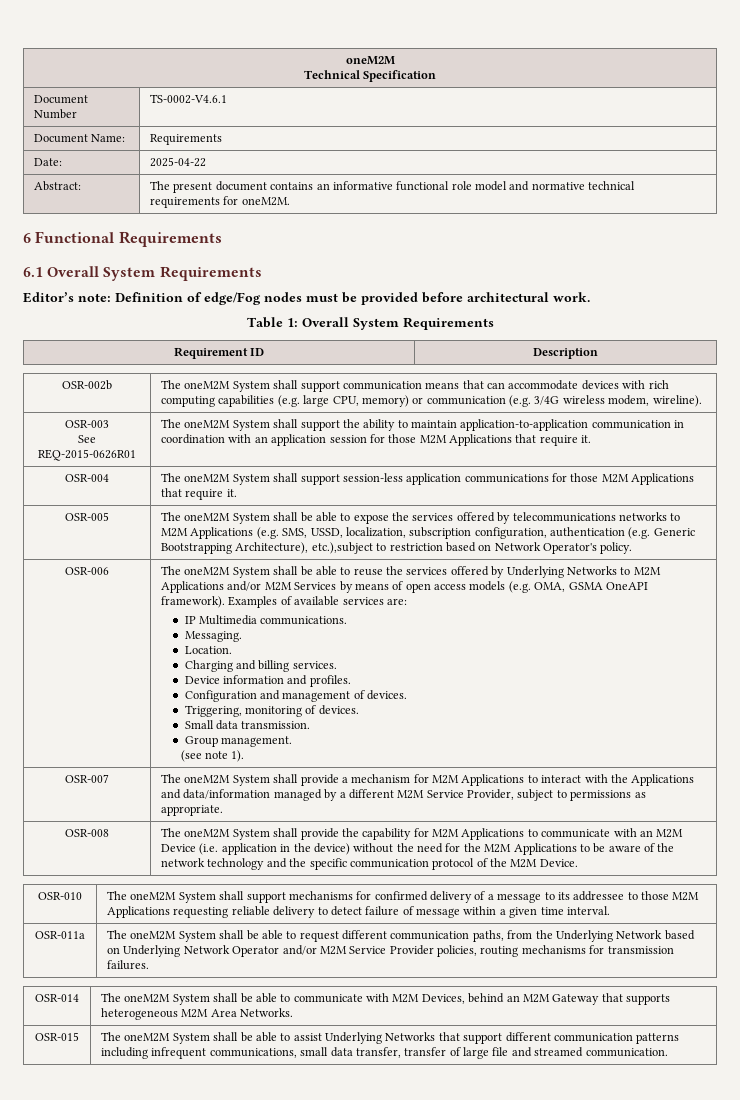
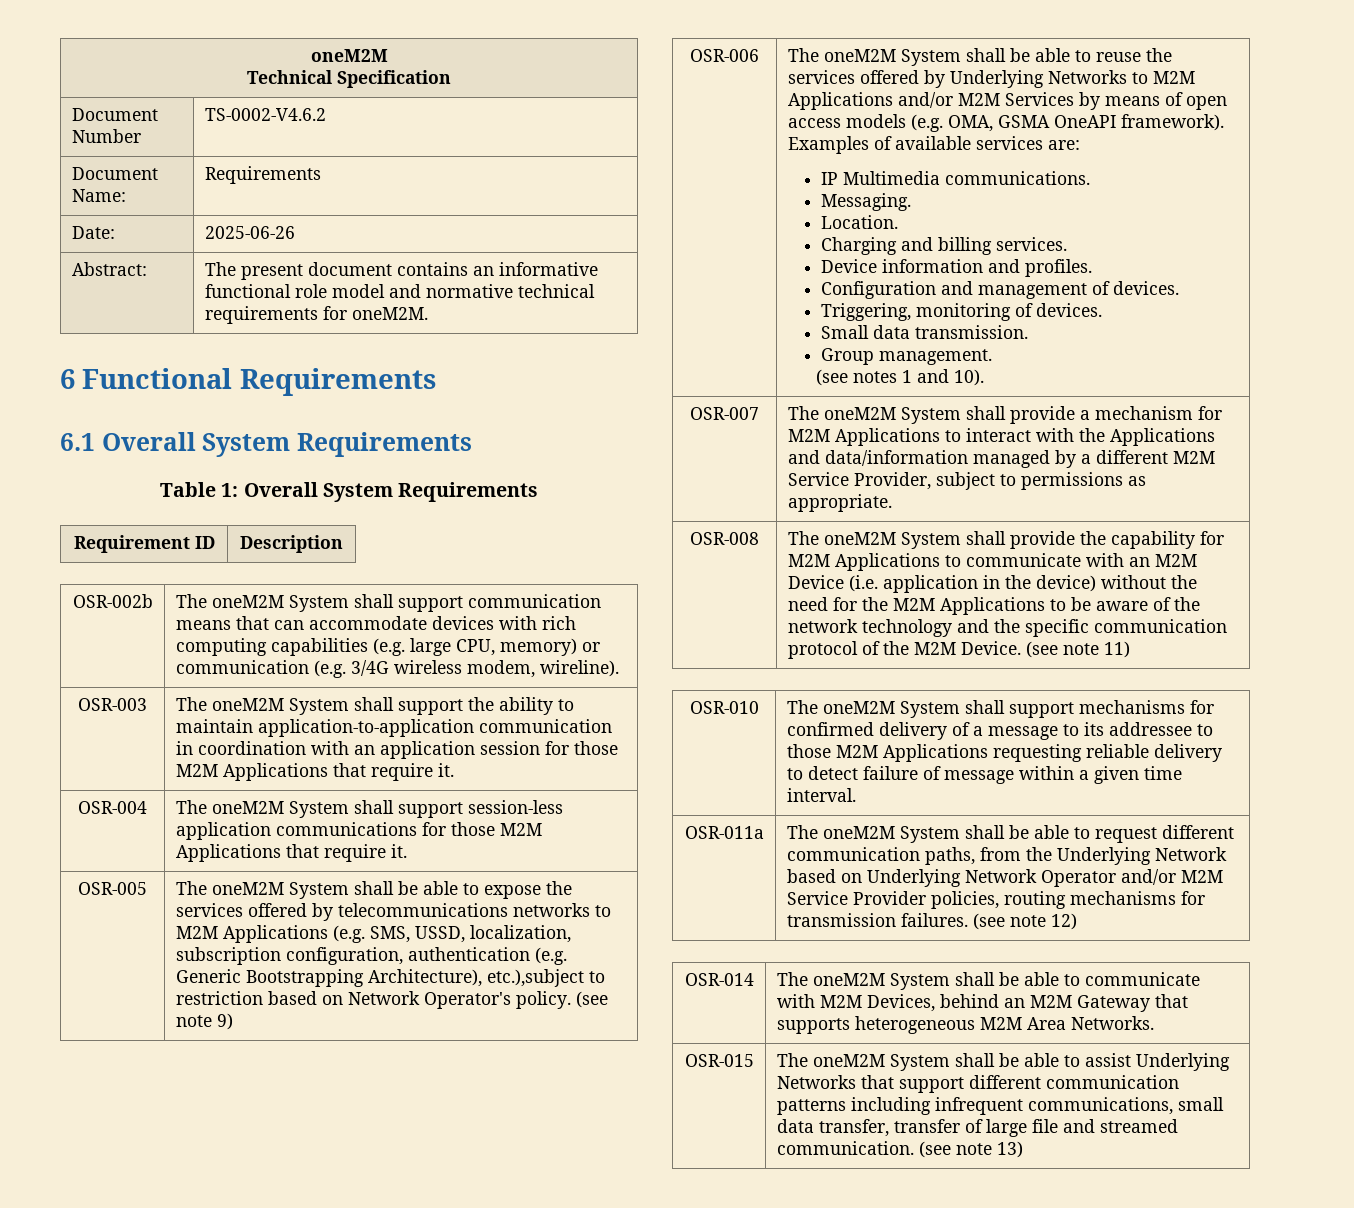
[150,94,228,104] TS-0002-V4.6.1 -> [204,108,326,121] TS-0002-V4.6.2
[150,157,207,167] 2025-04-22 -> [204,226,295,239] 2025-06-26
[23,292,590,305] // Editor’s note: Definition of edge/Fog nodes must be provided before architectural work. -> (472, 444) none
[78,435,96,443] [38,449,136,461] // See REQ-2015-0626R01 -> (147, 704) none
(633, 548) none -> [575,991,608,1008] [175,1013,233,1030] (see note 9)
[204,750,245,762] note 1). -> [852,369,984,386] notes 1 and 10).
(578, 863) none -> [1025,641,1130,658] (see note 11)
(150, 965) none -> [972,913,1077,930] (see note 12)
(668, 1052) none -> [918,1141,1023,1158] (see note 13)

